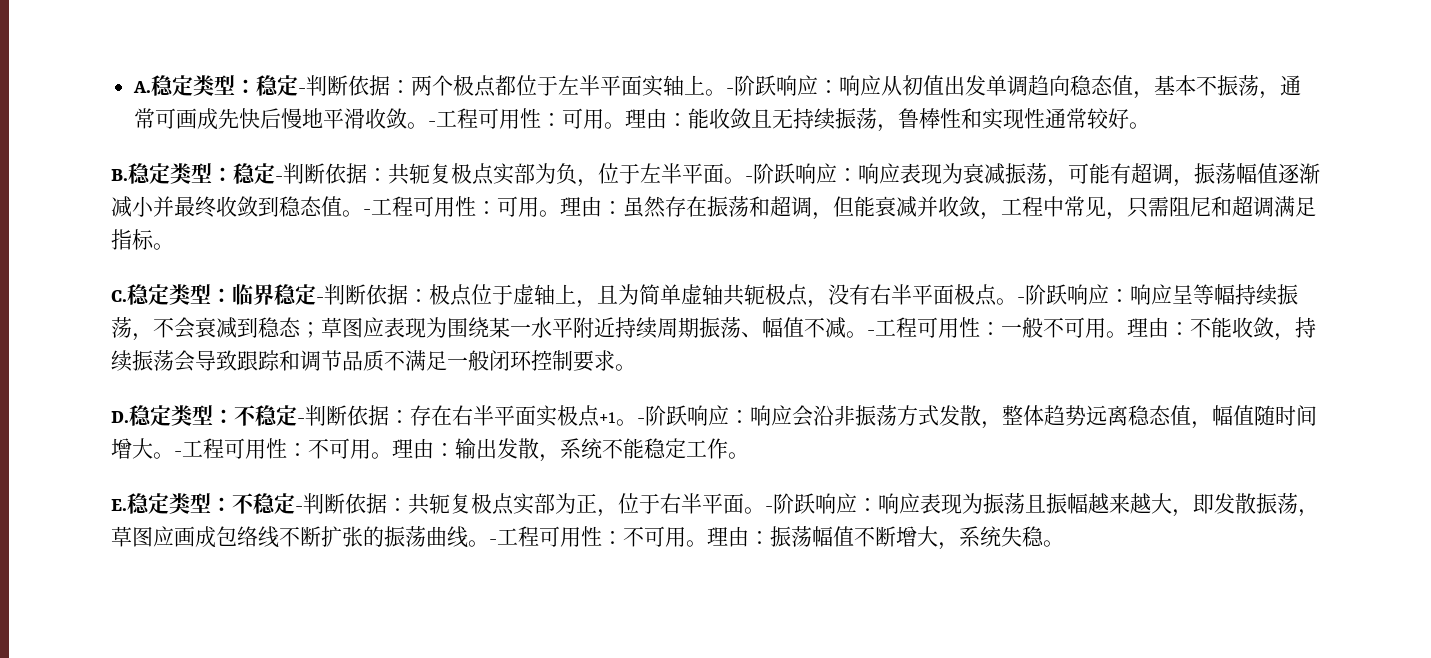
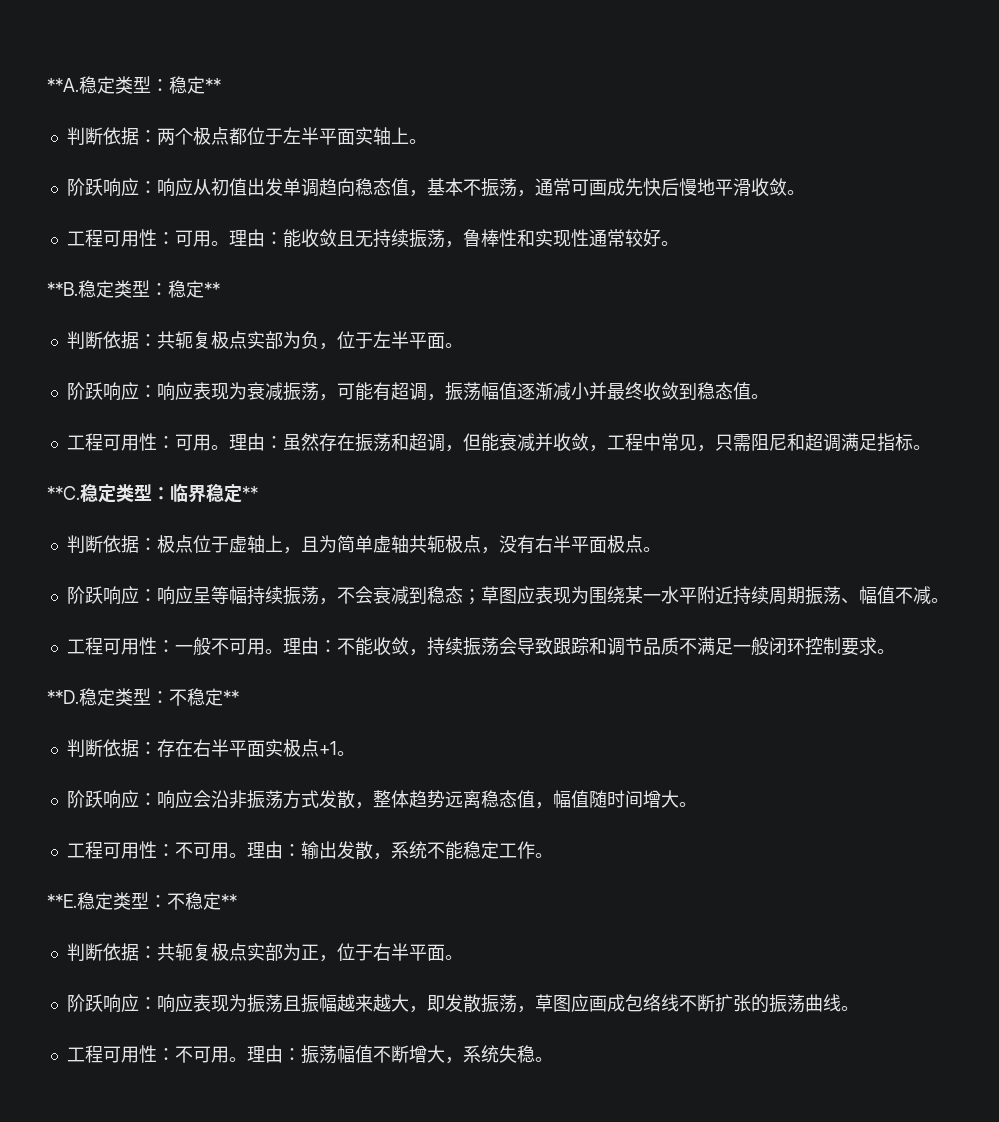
[133,75,307,96] A.稳定类型：稳定- -> [47,76,221,94] **A.稳定类型：稳定** //
[726,88,735,93] - -> (427, 141) //
[428,121,437,126] - -> (805, 192) //
[111,163,283,184] B.稳定类型：稳定- -> [47,280,220,298] **B.稳定类型：稳定** //
[745,176,753,181] - -> (463, 345) //
[363,209,371,214] - -> (769, 396) //
[111,290,127,302] C. -> [47,486,80,500] **C.
[316,297,324,302] - -> [242,486,258,500] ** //
[1017,297,1025,302] - -> (661, 549) //
[867,330,875,335] - -> (949, 600) //
[111,405,305,426] D.稳定类型：不稳定- -> [47,688,239,706] **D.稳定类型：不稳定** //
[637,418,645,423] - -> (355, 753) //
[174,451,182,456] - -> (697, 804) //
[111,493,303,514] E.稳定类型：不稳定- -> [47,892,237,910] **E.稳定类型：不稳定** //
[765,506,773,511] - -> (463, 957) //
[489,539,497,544] - -> (859, 1008) //

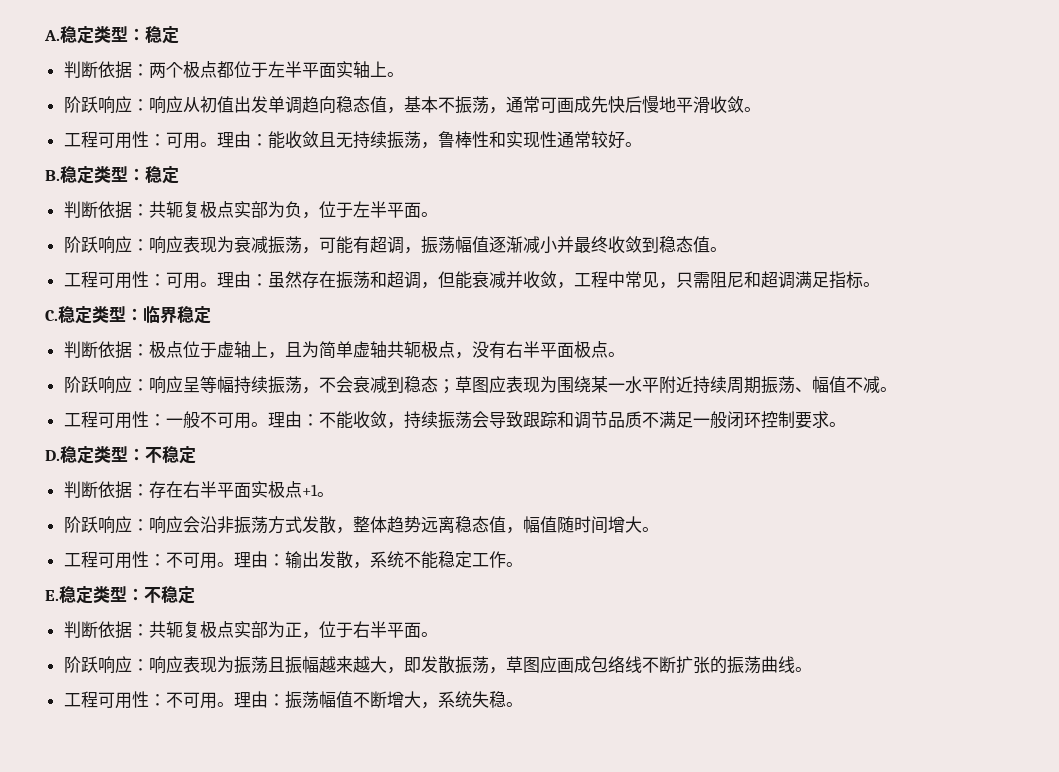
[47,76,221,94] **A.稳定类型：稳定** -> [44,25,179,44] A.稳定类型：稳定
[47,280,220,298] **B.稳定类型：稳定** -> [45,165,179,184] B.稳定类型：稳定
[47,486,80,500] **C. -> [45,310,58,321] C.
[242,486,258,500] ** -> (211, 315) none
[47,688,239,706] **D.稳定类型：不稳定** -> [45,445,196,464] D.稳定类型：不稳定
[47,892,237,910] **E.稳定类型：不稳定** -> [45,585,195,604] E.稳定类型：不稳定

